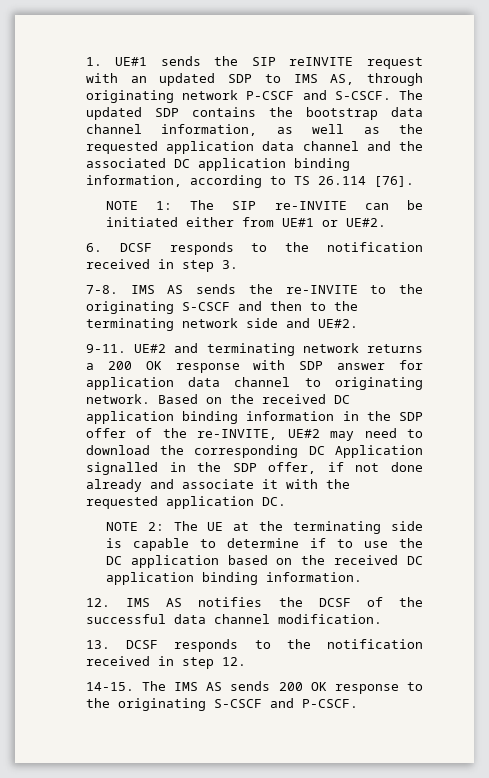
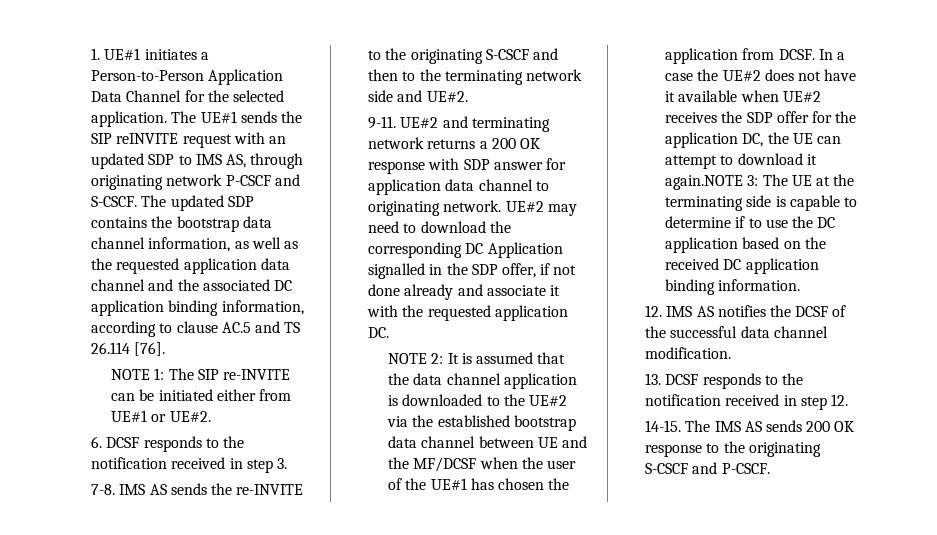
(148, 61) none -> [144,49,209,60] [91,69,284,85] [91,90,284,102] [91,111,237,127] initiates a Person-to-Person Application Data Channel for the selected application. The UE#1
(286, 180) none -> [176,321,280,333] clause AC.5 and
[157,394,350,404] [85,411,424,424] [85,428,278,440] Based on the received DC application binding information in the SDP offer of the re-INVITE, -> (502, 206) none
(164, 526) none -> [447,352,566,364] [388,373,577,389] [388,394,568,406] [387,415,576,431] [388,436,588,448] [388,457,577,472] [388,478,570,490] [665,48,846,64] [665,69,857,81] [665,90,821,102] [665,111,857,123] [665,132,842,148] [665,153,817,169] [665,175,759,190] It is assumed that the data channel application is downloaded to the UE#2 via the established bootstrap data channel between UE and the MF/DCSF when the user of the UE#1 has chosen the application from DCSF. In a case the UE#2 does not have it available when UE#2 receives the SDP offer for the application DC, the UE can attempt to download it again.NOTE 3:

